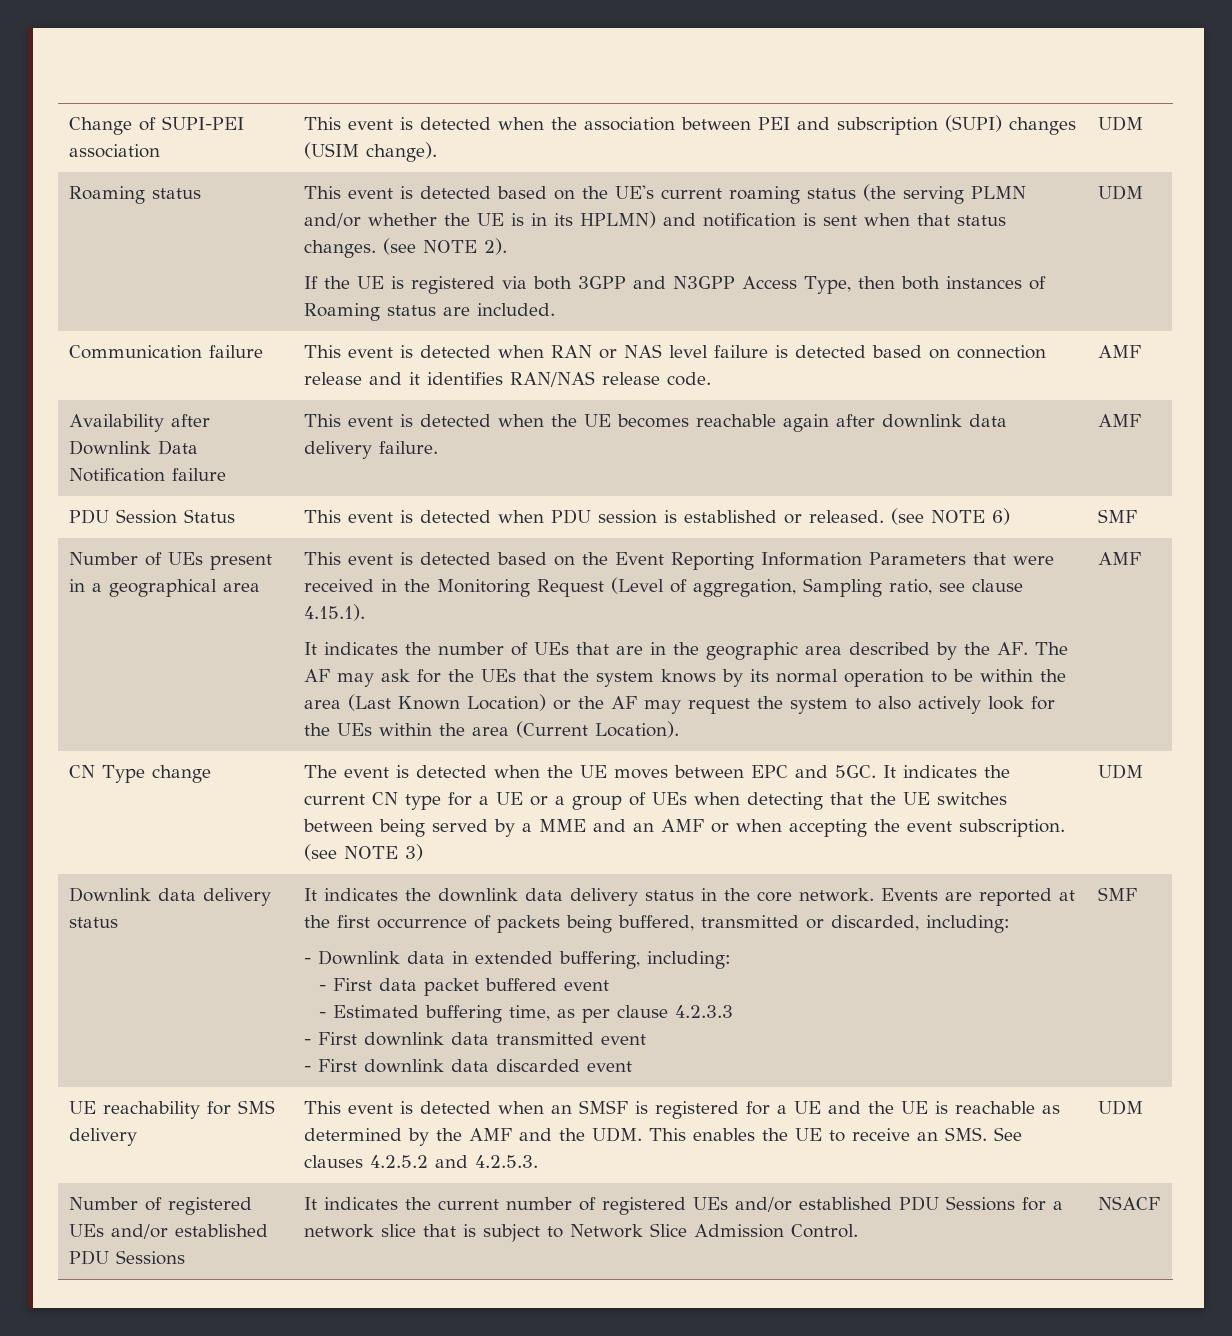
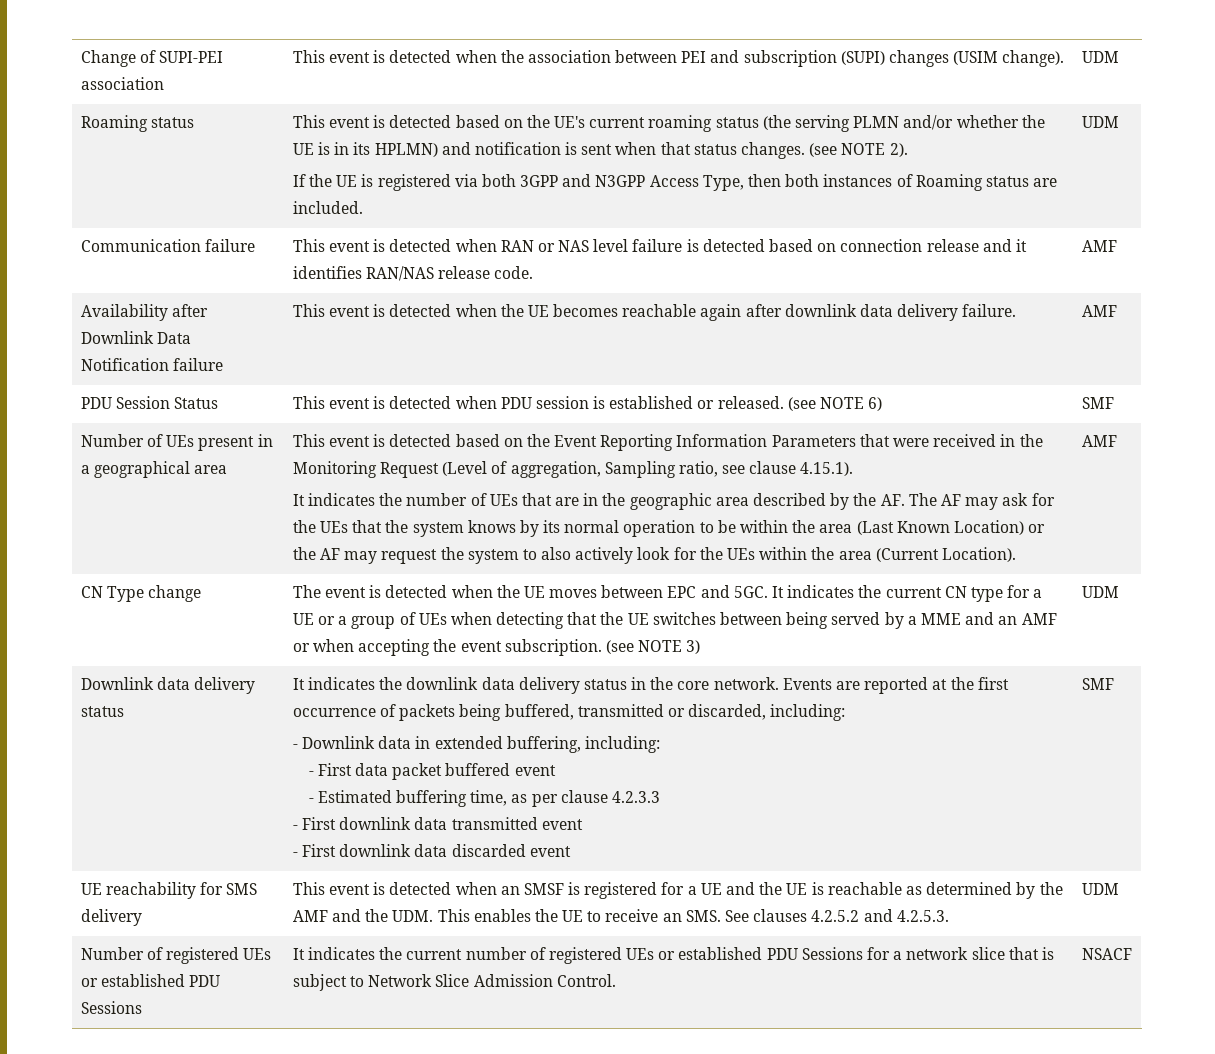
[111,1224,169,1239] and/or -> [80,978,98,987] or
[735,1197,793,1212] and/or -> [658,951,676,960] or

